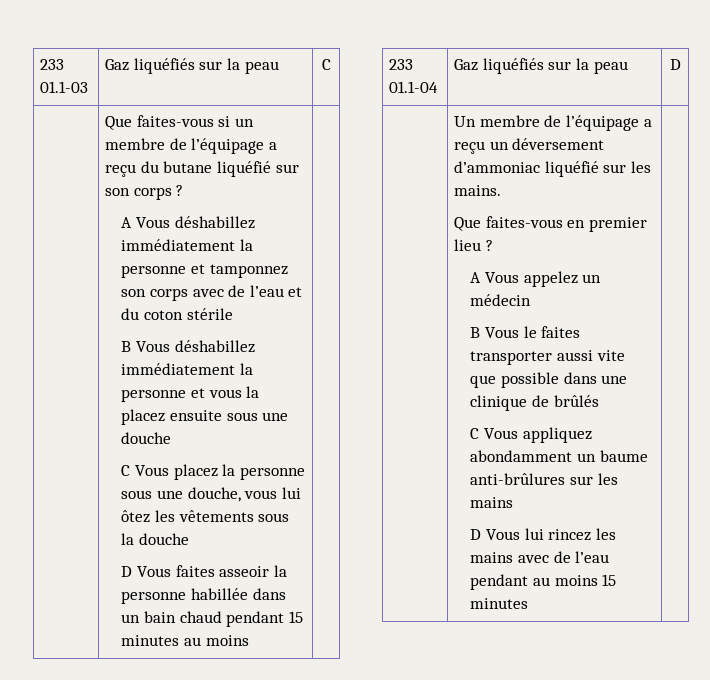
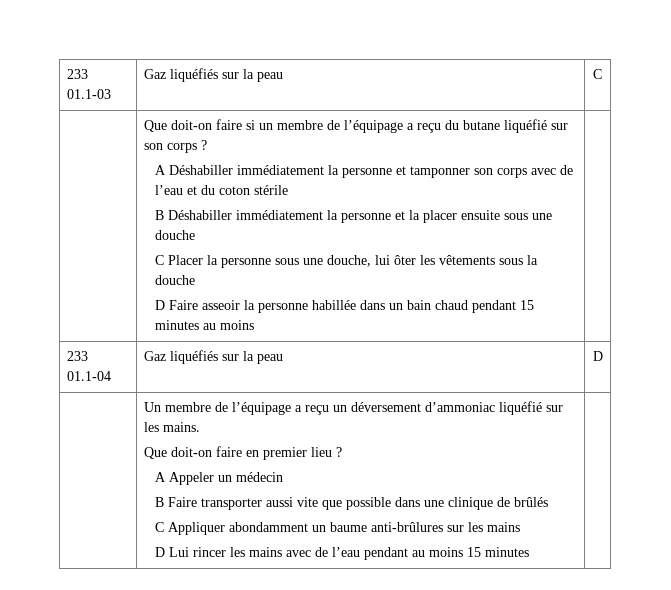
[136,115,214,127] faites-vous -> [170,119,242,130] doit-on faire
[135,216,255,229] [121,239,253,251] [121,264,288,278] Vous déshabillez immédiatement la personne et tamponnez -> [169,165,471,178] Déshabiller immédiatement la personne et tamponner
[135,340,255,353] [121,363,253,375] [121,386,260,402] [121,409,166,425] Vous déshabillez immédiatement la personne et vous la placez -> [168,210,458,223] Déshabiller immédiatement la personne et la placer
[134,464,218,480] Vous placez -> [168,255,204,265] Placer
[244,487,301,499] [121,510,151,523] vous lui ôtez -> [375,255,417,265] lui ôter
[136,565,215,577] Vous faites -> [169,300,199,310] Faire
[485,216,563,228] faites-vous -> [170,446,242,457] doit-on faire
[484,271,578,287] Vous appelez -> [169,472,215,485] Appeler
[484,326,581,338] Vous le faites -> [168,497,198,507] Faire
[483,427,592,443] Vous appliquez -> [168,522,226,535] Appliquer
[485,528,592,541] Vous lui rincez -> [169,547,227,557] Lui rincer

